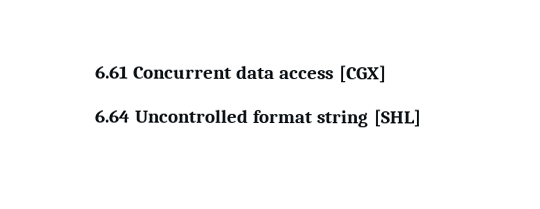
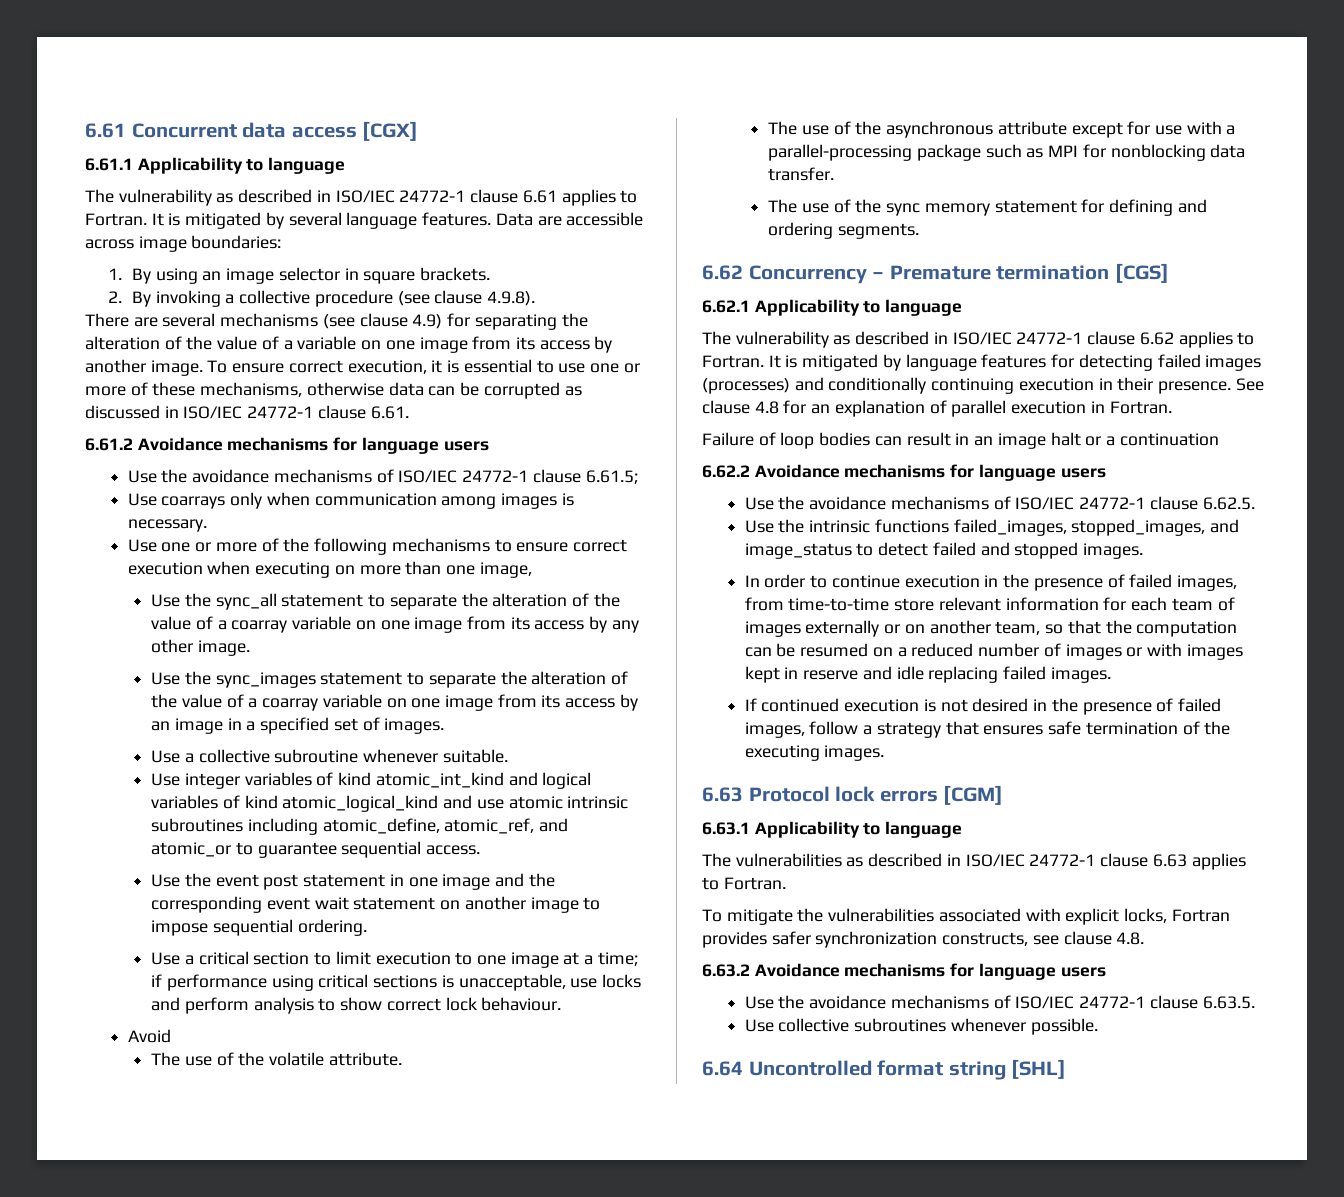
(387, 74) none -> [85,157,346,174] [85,189,638,206] [85,212,644,229] [85,235,282,252] [108,267,490,284] [108,290,535,307] [85,313,588,330] [85,336,613,353] [85,359,640,376] [85,382,582,399] [85,405,409,419] [85,437,489,454] [127,469,638,484] [127,492,574,509] [127,519,207,532] [127,538,627,555] [127,561,532,578] [151,593,620,610] [151,616,639,633] [151,639,250,656] [151,671,628,688] [151,694,638,711] [151,717,445,734] [151,749,508,763] [151,772,592,789] [151,795,629,812] [151,818,569,835] [151,841,481,858] [151,873,555,890] [151,896,601,913] [151,919,367,936] [151,951,638,968] [151,974,641,991] [151,997,562,1014] [127,1029,171,1043] [151,1052,402,1066] [768,121,1236,138] [768,144,1246,161] [768,167,835,181] [768,199,1207,216] [768,222,919,239] [702,263,1169,284] [702,299,963,316] [702,331,1255,348] [702,354,1262,371] [702,377,1264,394] [702,400,1172,417] [702,432,1219,449] [702,464,1106,481] [744,496,1255,510] [744,519,1240,536] [744,542,1144,559] [744,574,1237,591] [744,597,1235,611] [744,620,1238,637] [744,643,1243,660] [744,666,1111,683] [744,698,1221,715] [744,721,1231,738] [744,745,885,761] [702,785,1004,805] [702,821,963,838] [702,853,1246,870] [702,877,786,890] [702,908,1230,925] [702,931,1145,948] [702,963,1106,980] [744,995,1255,1009] [744,1018,1098,1035] // 6.61.1 Applicability to language // The vulnerability as described in ISO/IEC 24772-1 clause 6.61 applies to Fortran. It is mitigated by several language features. Data are accessible across image boundaries: // 1. By using an image selector in square brackets. // 2. By invoking a collective procedure (see clause 4.9.8). // There are several mechanisms (see clause 4.9) for separating the alteration of the value of a variable on one image from its access by another image. To ensure correct execution, it is essential to use one or more of these mechanisms, otherwise data can be corrupted as discussed in ISO/IEC 24772-1 clause 6.61. // 6.61.2 Avoidance mechanisms for language users // Use the avoidance mechanisms of ISO/IEC 24772-1 clause 6.61.5; // Use coarrays only when communication among images is necessary. // Use one or more of the following mechanisms to ensure correct execution when executing on more than one image, // Use the sync_all statement to separate the alteration of the value of a coarray variable on one image from its access by any other image. // Use the sync_images statement to separate the alteration of the value of a coarray variable on one image from its access by an image in a specified set of images. // Use a collective subroutine whenever suitable. // Use integer variables of kind atomic_int_kind and logical variables of kind atomic_logical_kind and use atomic intrinsic subroutines including atomic_define, atomic_ref, and atomic_or to guarantee sequential access. // Use the event post statement in one image and the corresponding event wait statement on another image to impose sequential ordering. // Use a critical section to limit execution to one image at a time; if performance using critical sections is unacceptable, use locks and perform analysis to show correct lock behaviour. // Avoid // The use of the volatile attribute. // The use of the asynchronous attribute except for use with a parallel-processing package such as MPI for nonblocking data transfer. // The use of the sync memory statement for defining and ordering segments. // 6.62 Concurrency – Premature termination [CGS] // 6.62.1 Applicability to language // The vulnerability as described in ISO/IEC 24772-1 clause 6.62 applies to Fortran. It is mitigated by language features for detecting failed images (processes) and conditionally continuing execution in their presence. See clause 4.8 for an explanation of parallel execution in Fortran. // Failure of loop bodies can result in an image halt or a continuation // 6.62.2 Avoidance mechanisms for language users // Use the avoidance mechanisms of ISO/IEC 24772-1 clause 6.62.5. // Use the intrinsic functions failed_images, stopped_images, and image_status to detect failed and stopped images. // In order to continue execution in the presence of failed images, from time-to-time store relevant information for each team of images externally or on another team, so that the computation can be resumed on a reduced number of images or with images kept in reserve and idle replacing failed images. // If continued execution is not desired in the presence of failed images, follow a strategy that ensures safe termination of the executing images. // 6.63 Protocol lock errors [CGM] // 6.63.1 Applicability to language // The vulnerabilities as described in ISO/IEC 24772-1 clause 6.63 applies to Fortran. // To mitigate the vulnerabilities associated with explicit locks, Fortran provides safer synchronization constructs, see clause 4.8. // 6.63.2 Avoidance mechanisms for language users // Use the avoidance mechanisms of ISO/IEC 24772-1 clause 6.63.5. // Use collective subroutines whenever possible.

